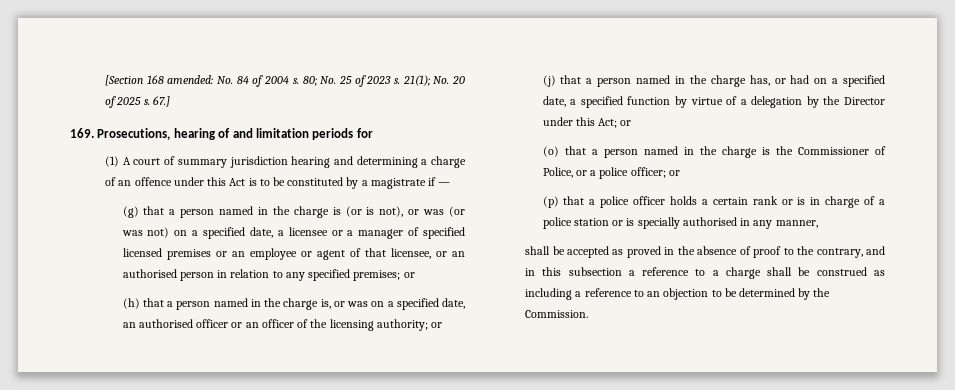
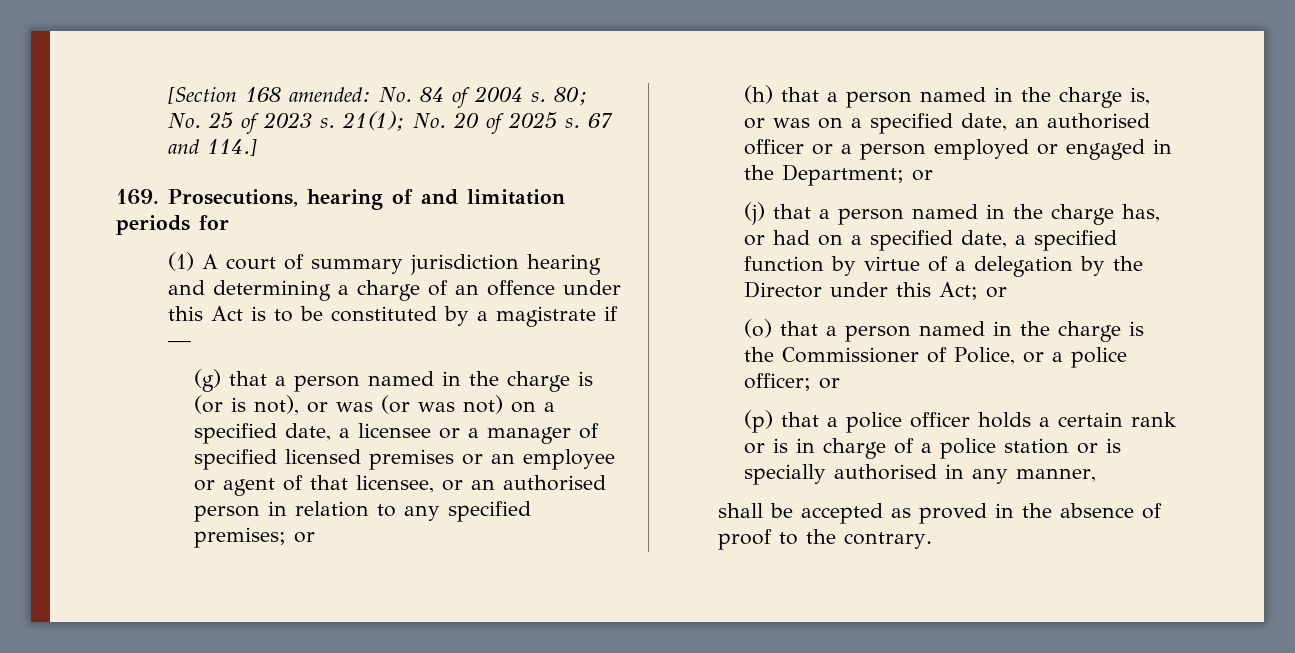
[152,96,170,107] 67.] -> [588,113,614,128] [168,138,258,156] 67 and 114.]
[245,319,428,331] an officer of the licensing authority; -> [841,139,1173,160] [744,164,905,186] a person employed or engaged in the Department;
[816,246,885,258] [525,267,885,279] [525,288,831,300] [525,310,589,318] contrary, and in this subsection a reference to a charge shall be construed as including a reference to an objection to be determined by the Commission. -> [844,532,933,549] contrary.

